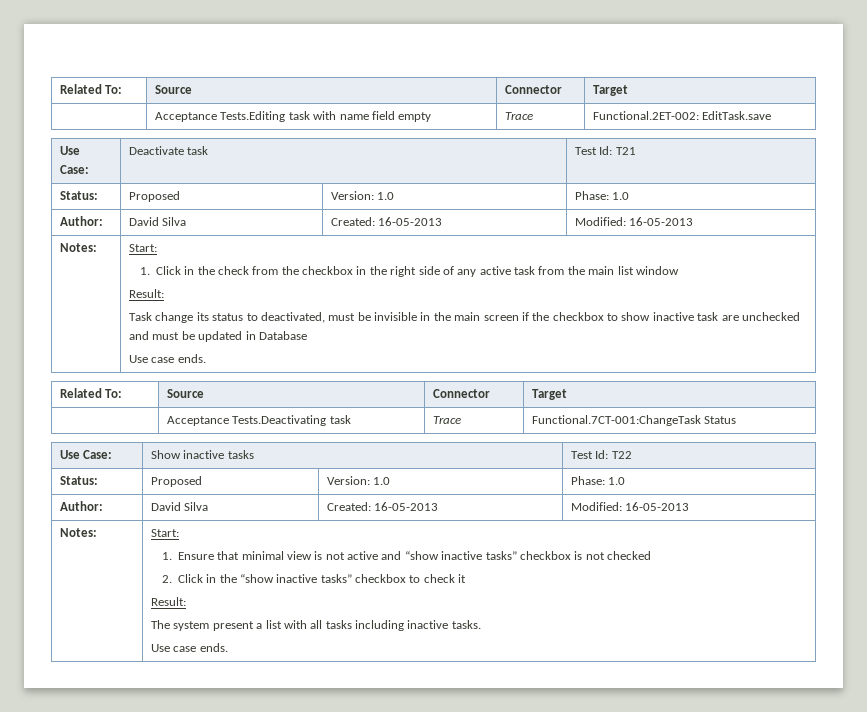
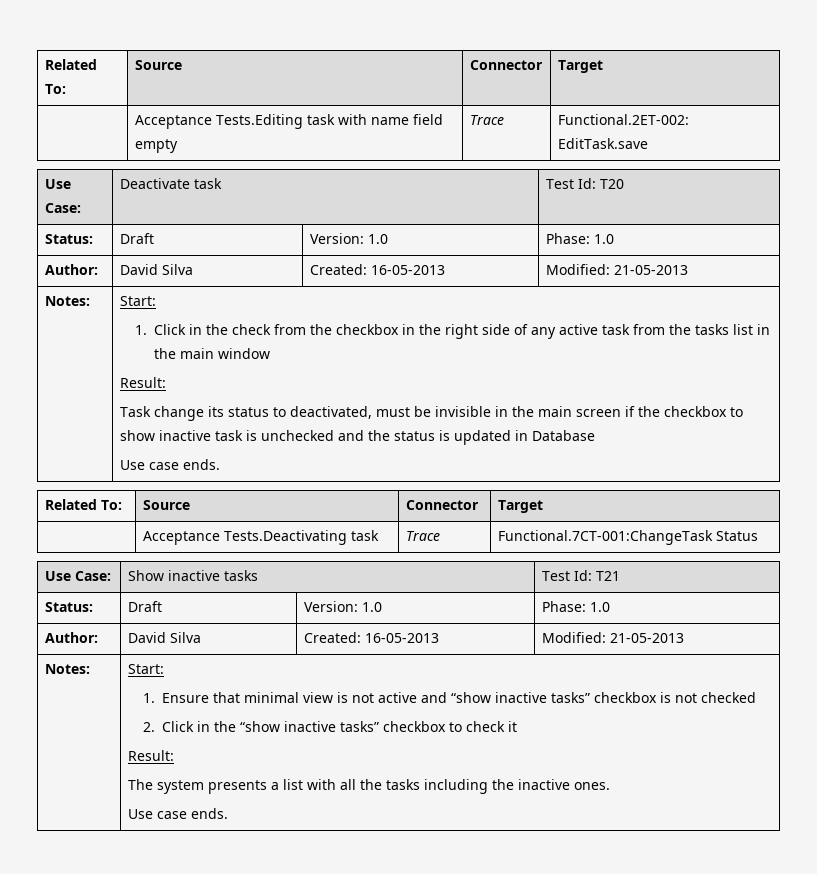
[615,147,636,155] [60,191,99,200] [129,191,181,202] T21 // Status: | Proposed -> [599,179,624,189] [44,234,93,244] [119,233,154,244] T20 // Status: | Draft
[629,217,694,226] 16-05-2013 -> [613,265,688,275] 21-05-2013
[588,266,634,275] main list -> [694,324,770,335] [153,348,214,359] tasks list in the main
[721,315,739,321] are -> [245,430,257,441] is
[152,331,195,340] must be -> [367,430,450,441] the status is
[611,451,632,459] [60,476,99,485] [151,476,203,487] T22 // Status: | Proposed -> [595,571,620,581] [44,602,93,612] [127,601,162,612] T21 // Status: | Draft
[625,502,690,511] 16-05-2013 -> [609,633,684,643] 21-05-2013
[212,621,254,631] present -> [207,780,267,794] presents
(323, 624) none -> [359,779,382,790] the
[407,620,481,629] inactive tasks. -> [491,779,610,790] the inactive ones.

